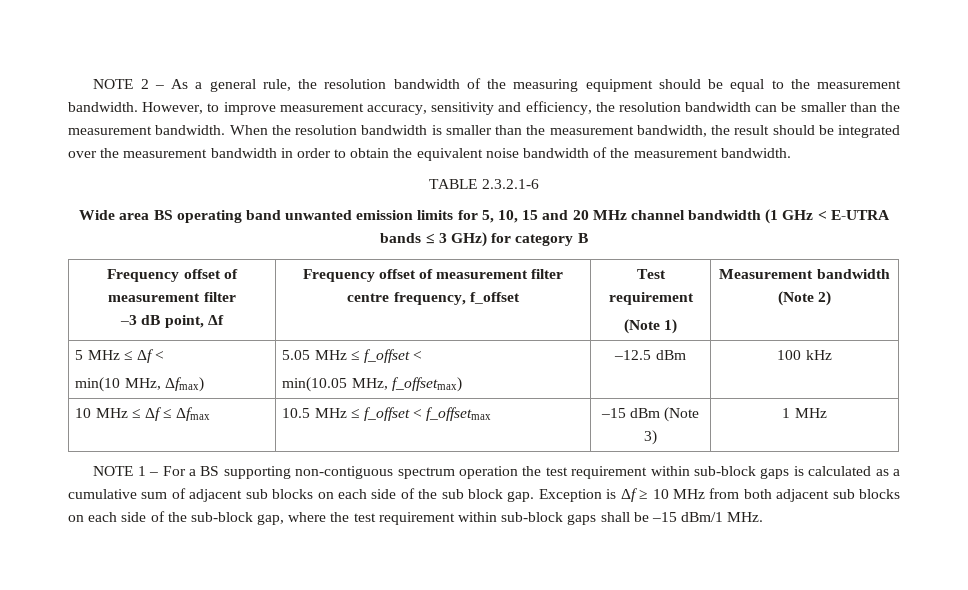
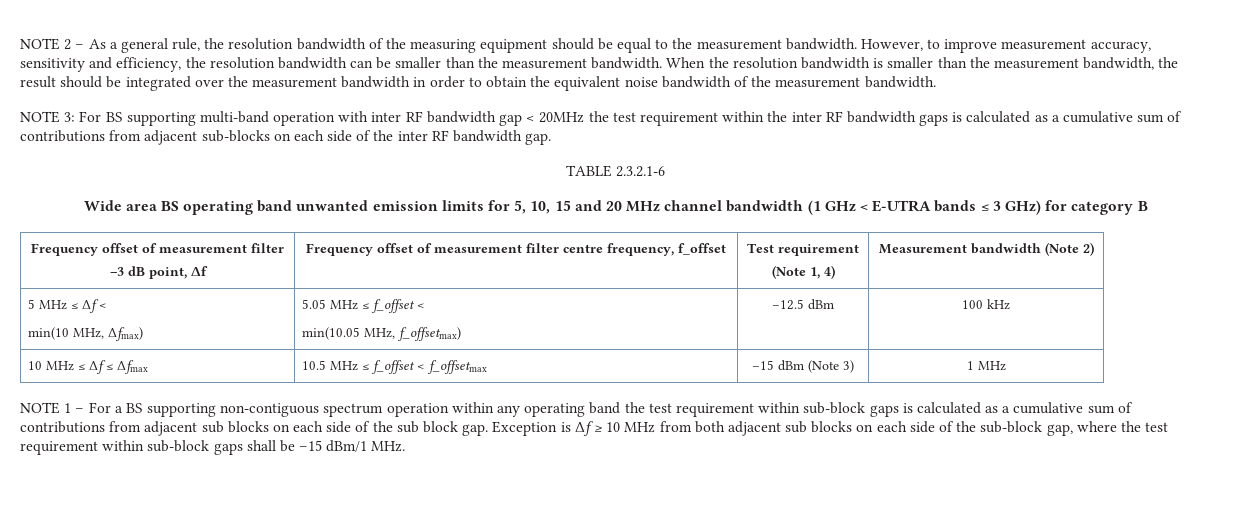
(791, 153) none -> [20,111,1183,126] [20,130,552,145] // NOTE 3: For BS supporting multi-band operation with inter RF bandwidth gap < 20MHz the test requirement within the inter RF bandwidth gaps is calculated as a cumulative sum of contributions from adjacent sub-blocks on each side of the inter RF bandwidth gap.
[664,319,678,334] 1) -> [809,265,835,279] 1, 4)
(518, 472) none -> [451,402,621,417] within any operating band
(186, 493) none -> [20,421,142,433] contributions from

